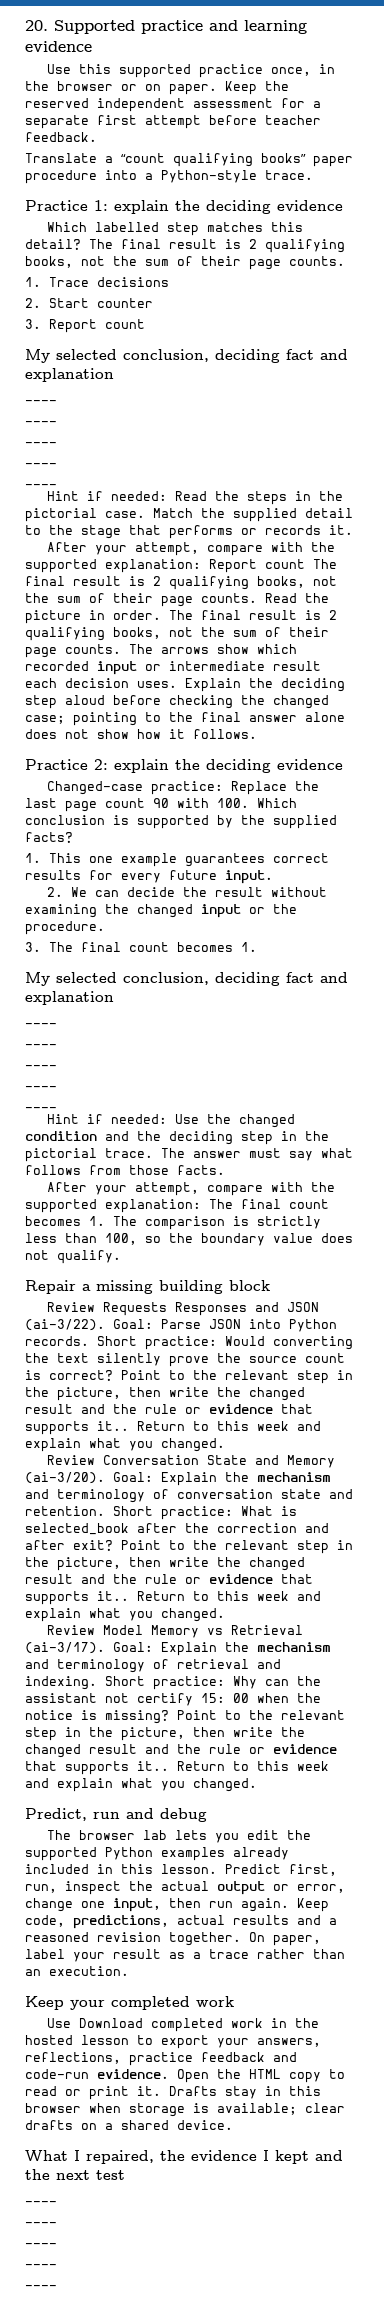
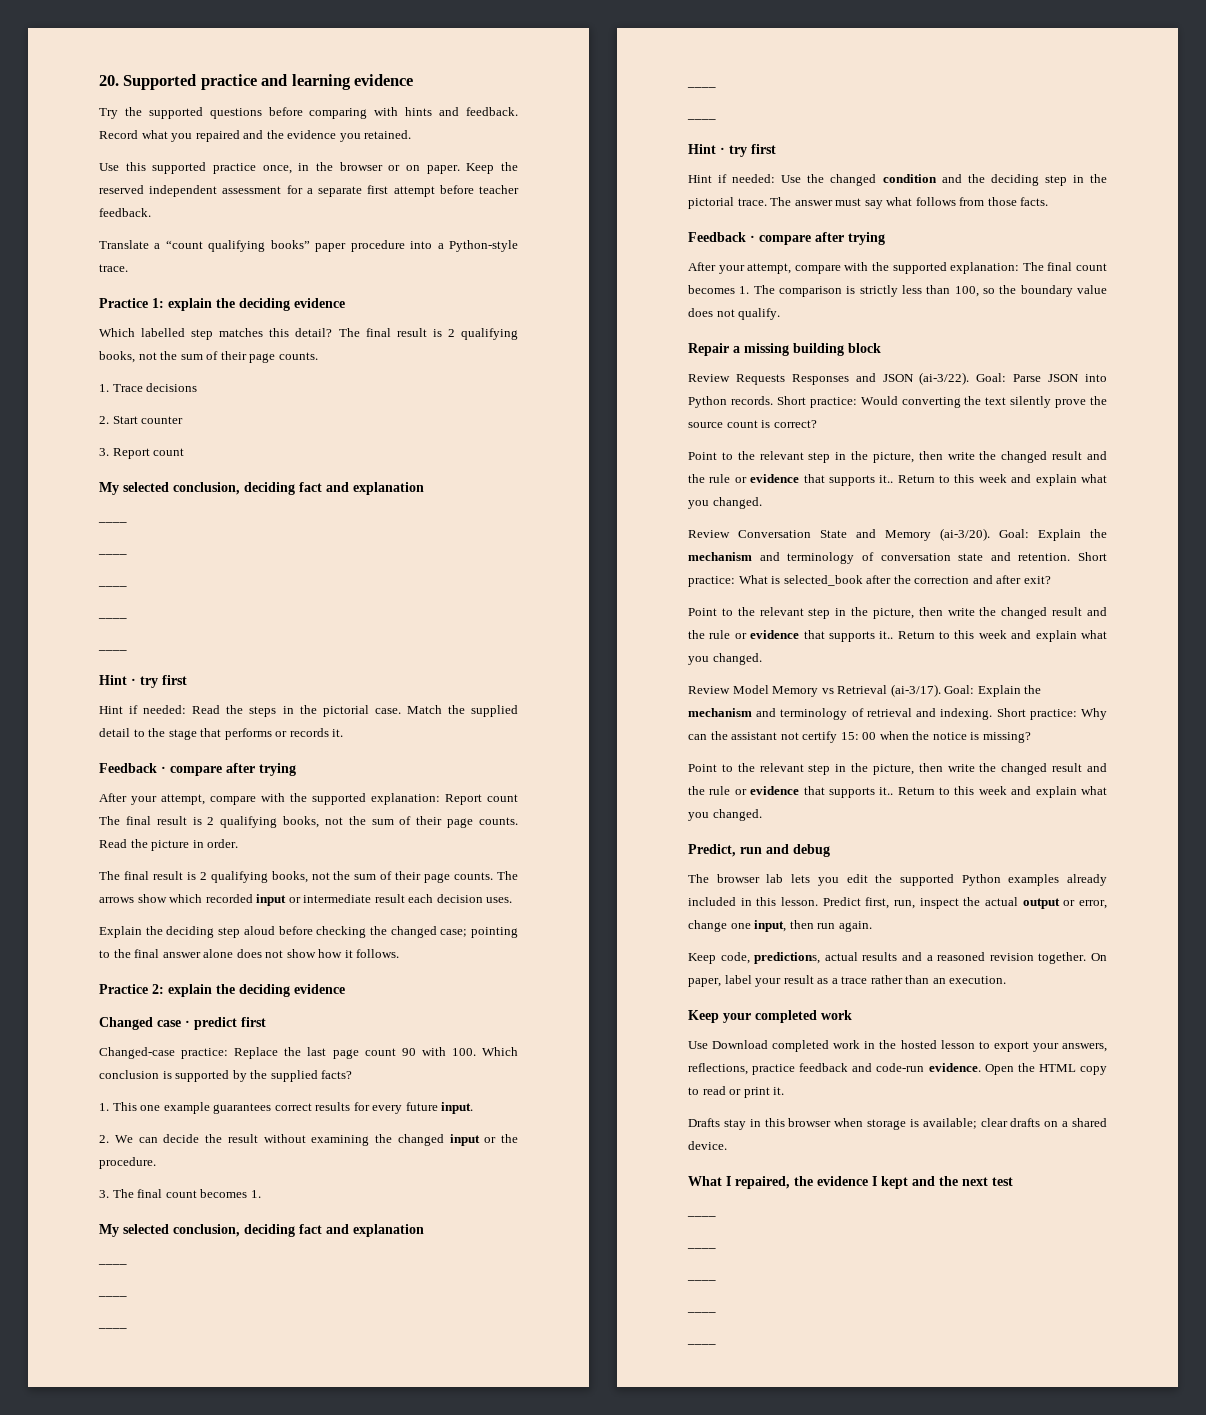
(92, 46) none -> [99,107,519,119] [99,130,412,142] // Try the supported questions before comparing with hints and feedback. Record what you repaired and the evidence you retained.
(57, 485) none -> [99,675,187,688] // Hint · try first
(353, 530) none -> [99,763,296,776] // Feedback · compare after trying
(161, 615) none -> (239, 843) //
(177, 684) none -> (513, 900) //
(343, 764) none -> [99,1017,266,1030] // Changed case · predict first
(57, 1108) none -> [688,144,776,157] // Hint · try first
(225, 1170) none -> [688,232,885,245] // Feedback · compare after trying
(113, 1375) none -> (817, 424) //
(113, 1545) none -> (1051, 580) //
(169, 1717) none -> (1031, 737) //
(289, 1905) none -> (872, 926) //
(161, 2091) none -> (785, 1091) //

